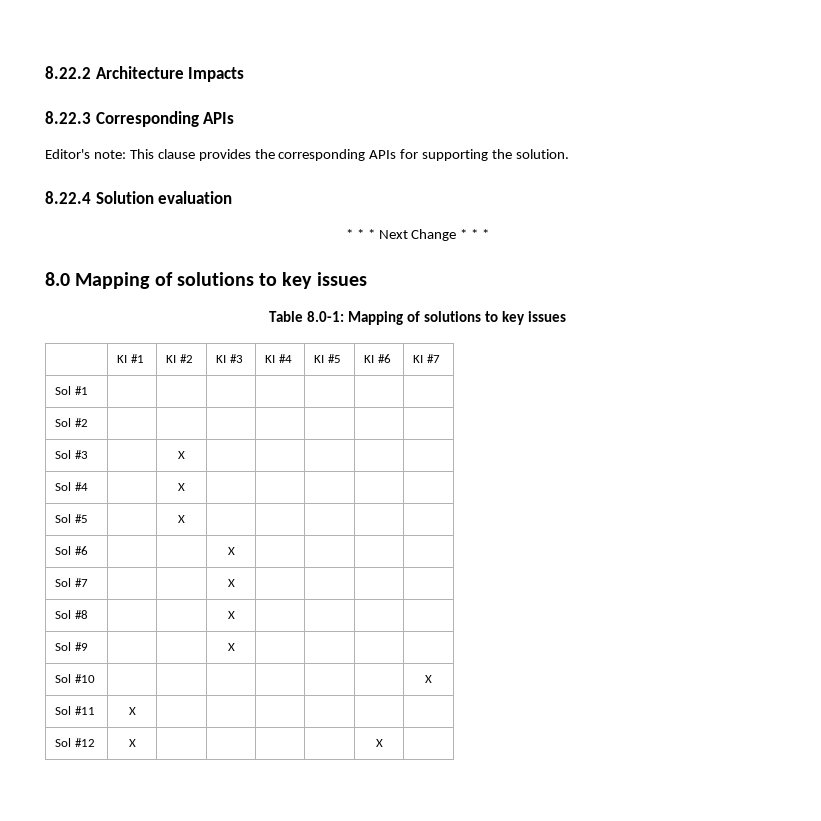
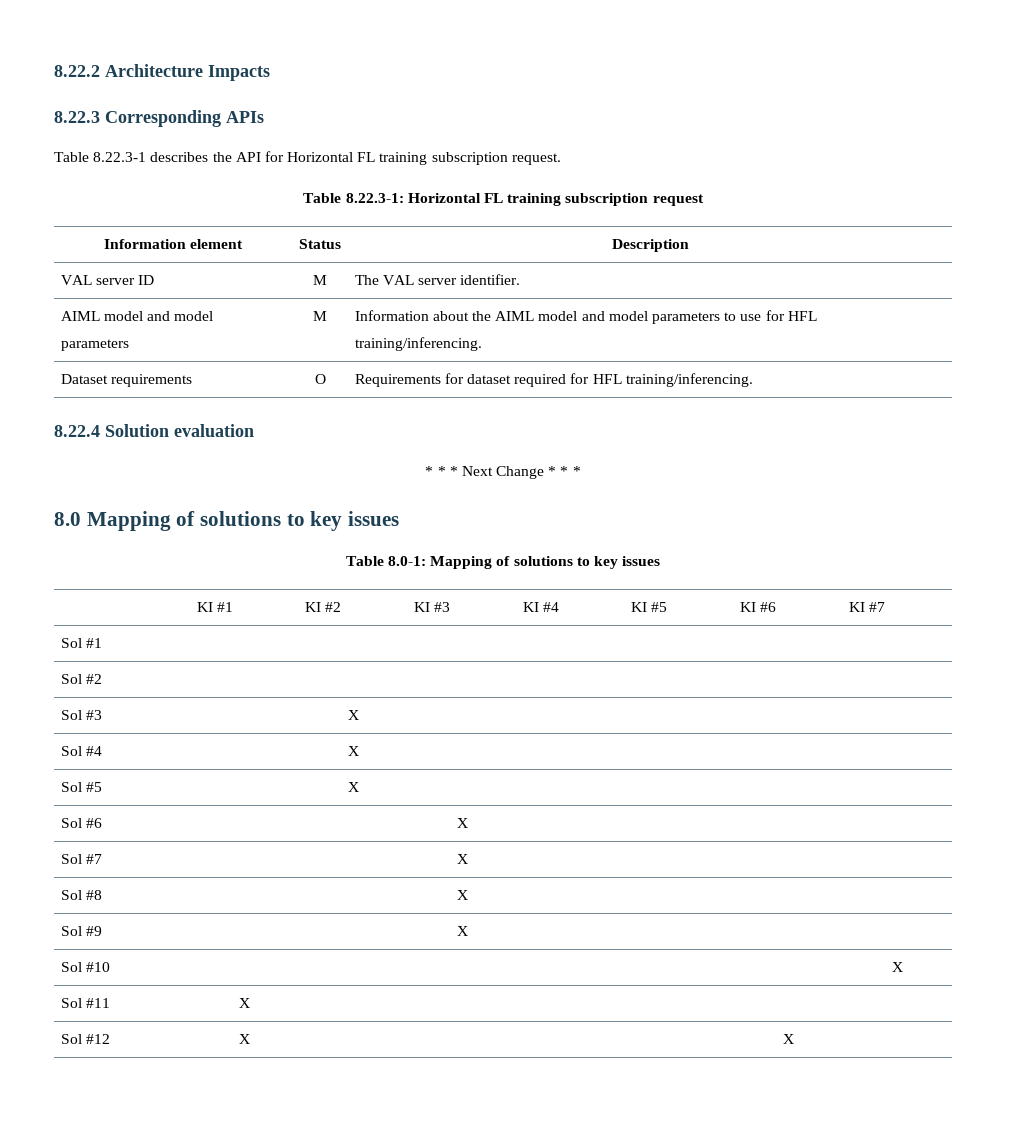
[45,149,570,161] Editor's note: This clause provides the corresponding APIs for supporting the solution. -> [54,151,561,165] [303,193,704,206] [103,239,244,249] [299,239,341,249] [611,239,689,252] [60,275,155,285] [313,275,327,285] [354,274,521,285] [60,311,214,321] [60,339,129,351] [313,311,327,321] [354,310,817,324] [354,337,482,351] [60,374,192,387] [314,374,326,384] [354,373,753,387] Table 8.22.3-1 describes the API for Horizontal FL training subscription request. // Table 8.22.3-1: Horizontal FL training subscription request // Information element | Status | Description // VAL server ID | M | The VAL server identifier. // AIML model and model parameters | M | Information about the AIML model and model parameters to use for HFL training/inferencing. // Dataset requirements | O | Requirements for dataset required for HFL training/inferencing.

